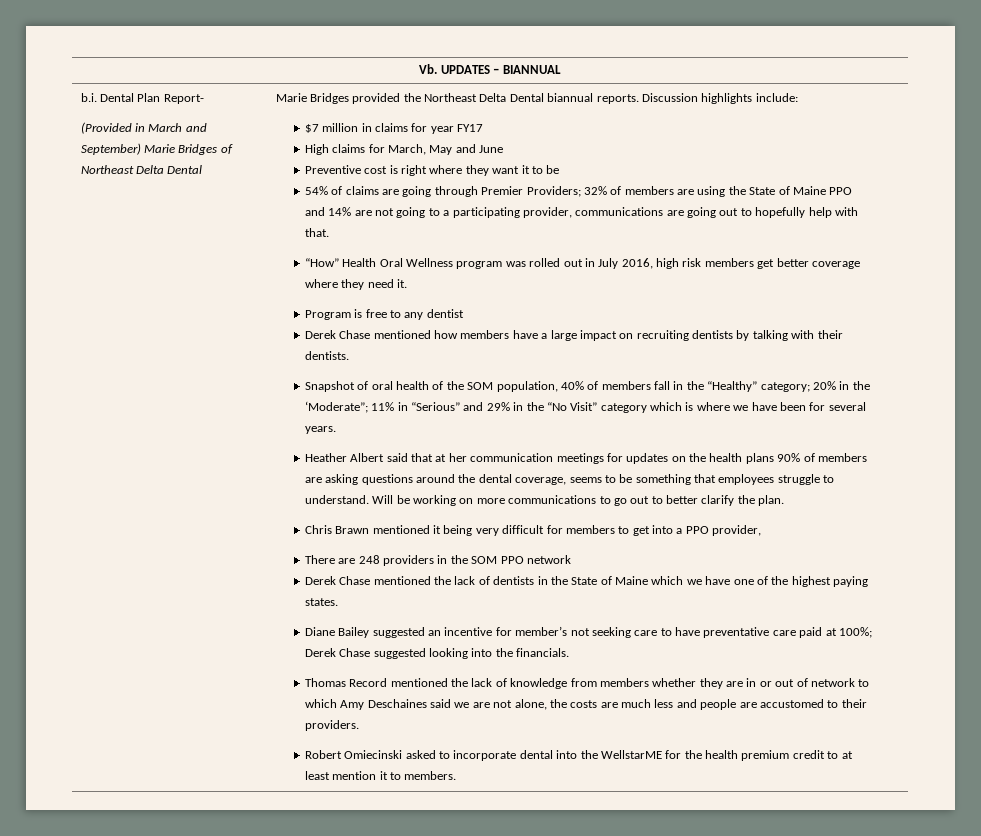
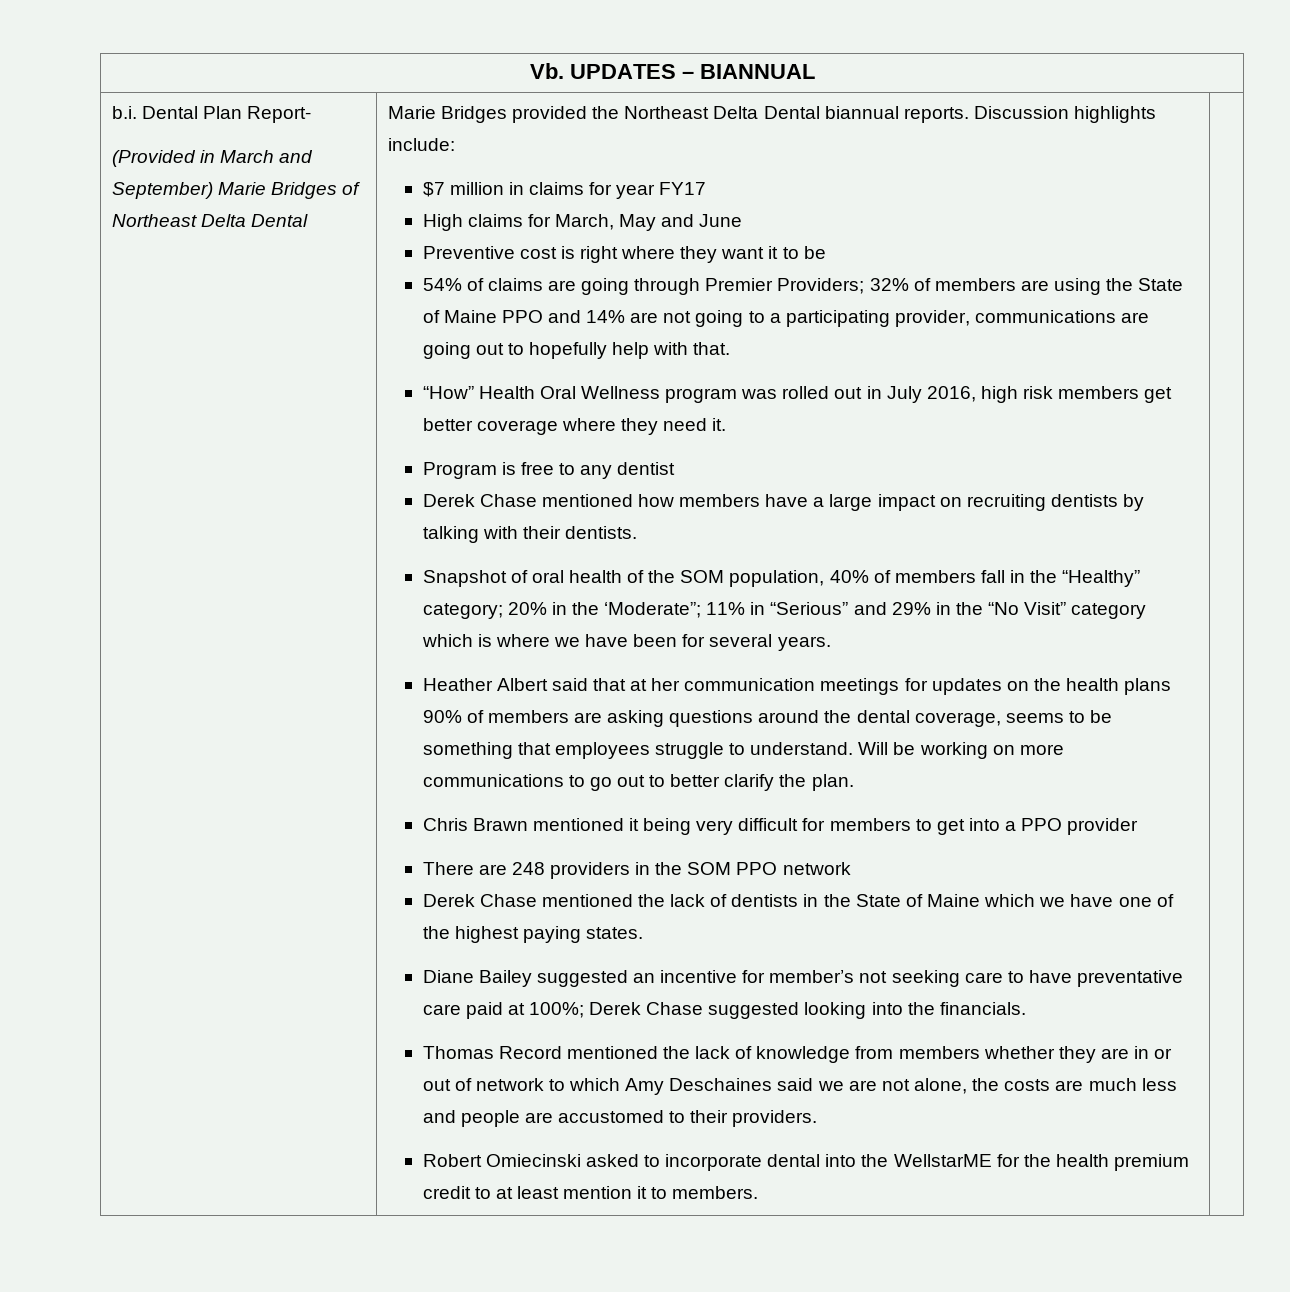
[712,525,762,536] provider, -> [1067,818,1139,835] provider

